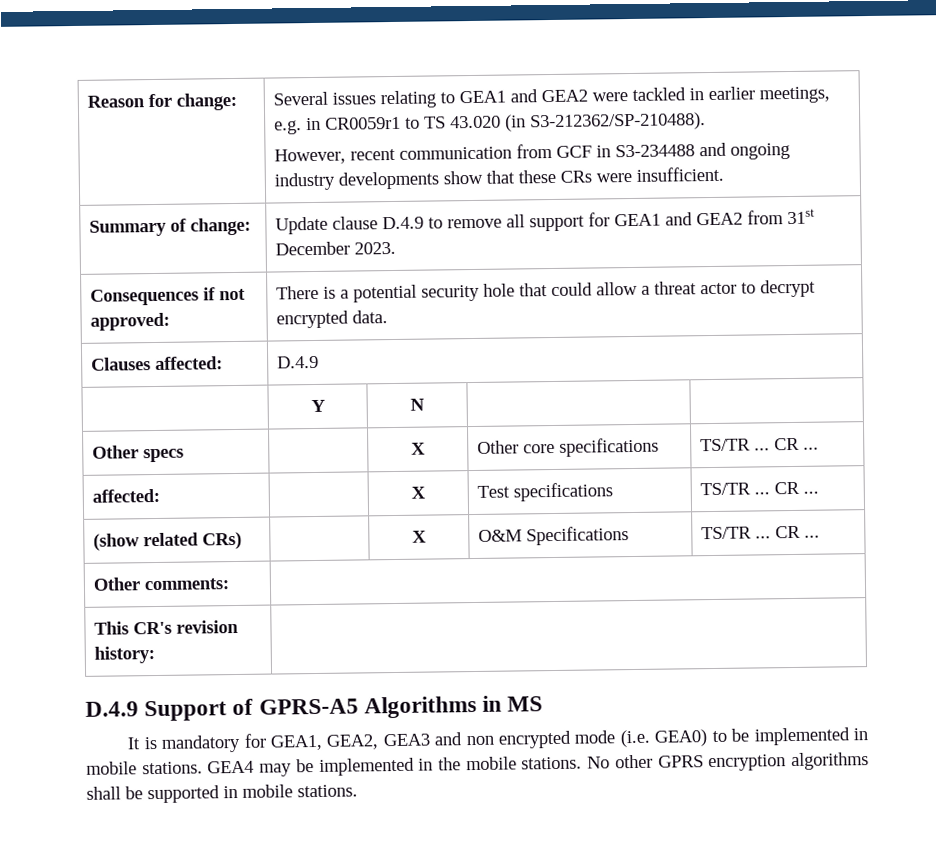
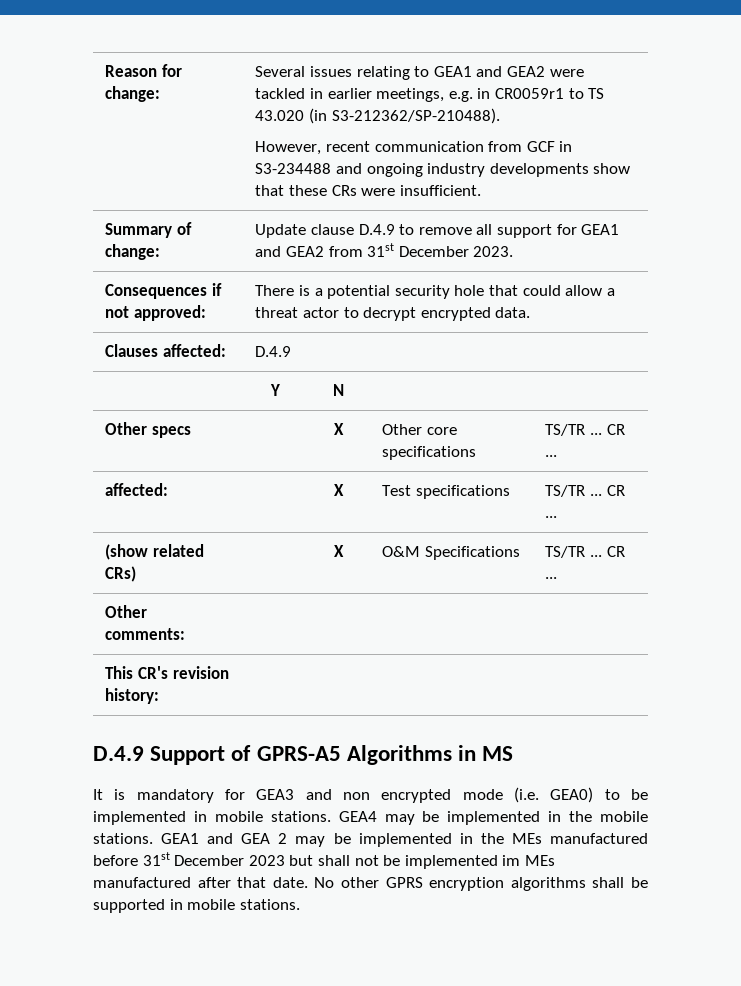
[269,734,380,751] GEA1, GEA2, -> (245, 794) none
(583, 763) none -> [161,833,648,847] [93,852,555,869] [93,877,308,888] GEA1 and GEA 2 may be implemented in the MEs manufactured before 31st December 2023 but shall not be implemented im MEs manufactured after that date.

